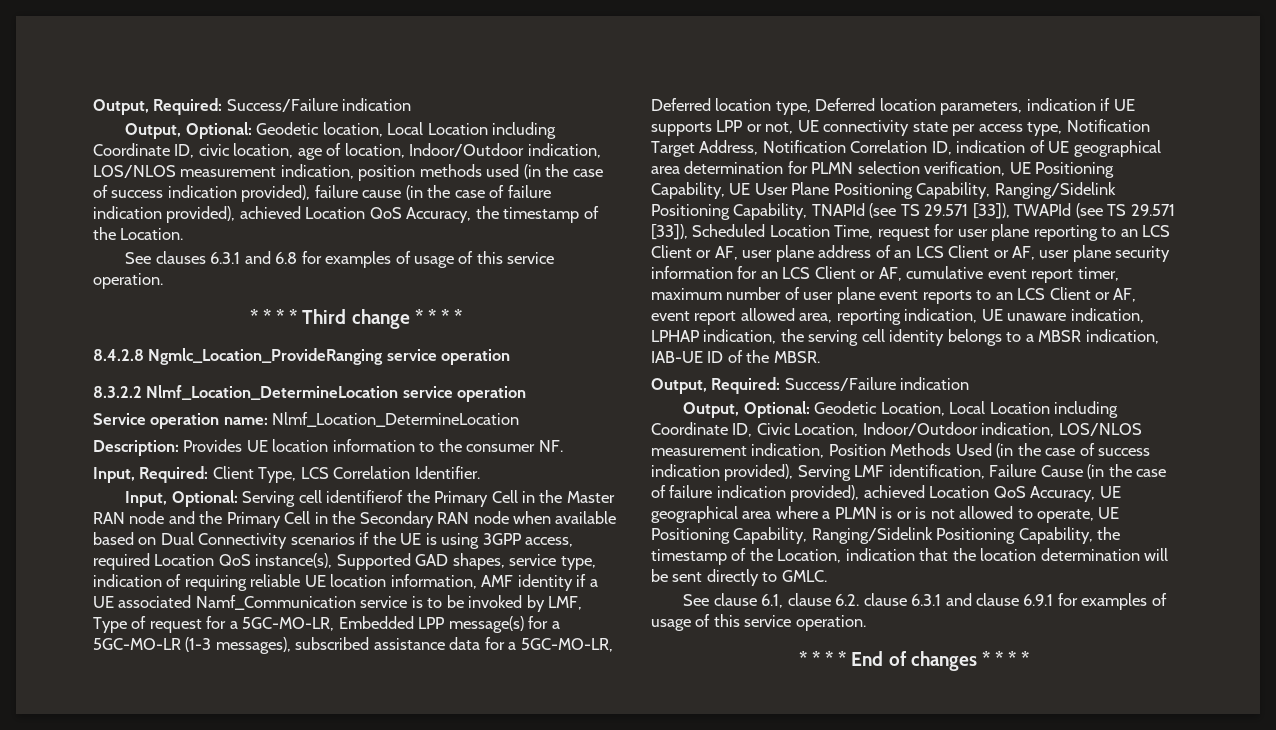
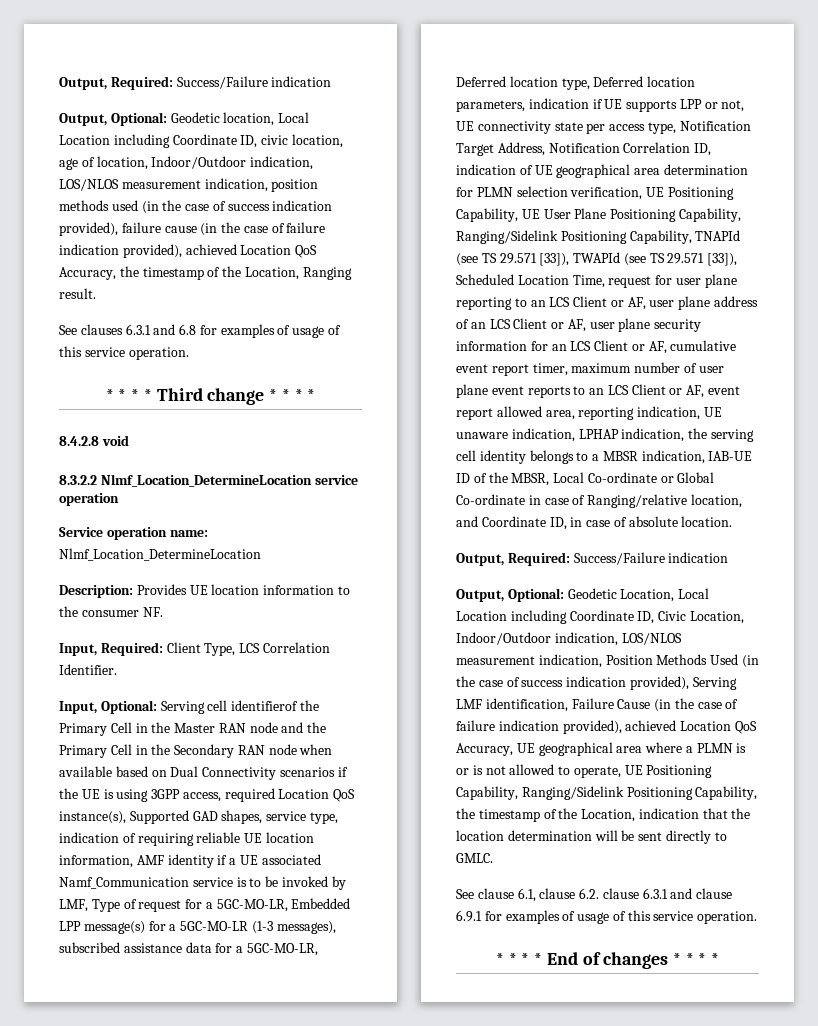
[120,228,184,240] Location. -> [244,267,352,280] [59,288,96,299] Location, Ranging result.
[148,348,511,365] Ngmlc_Location_ProvideRanging service operation -> [101,435,129,446] void
[773,351,820,363] MBSR. -> [511,472,715,486] [456,494,742,508] [456,516,733,530] MBSR, Local Co-ordinate or Global Co-ordinate in case of Ranging/relative location, and Coordinate ID, in case of absolute location.

